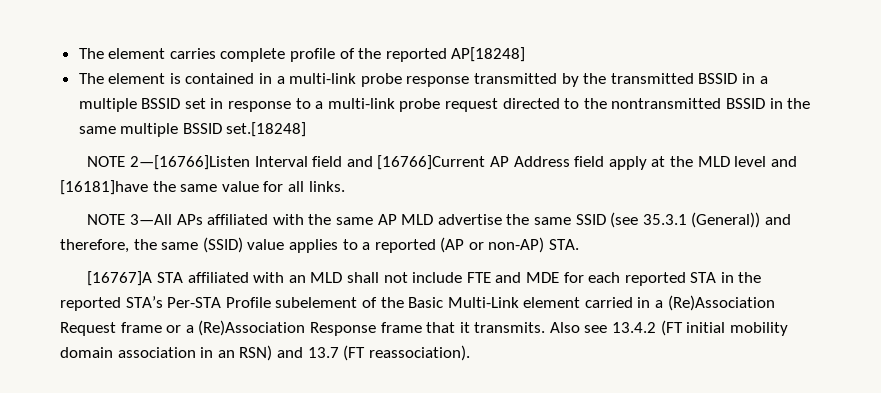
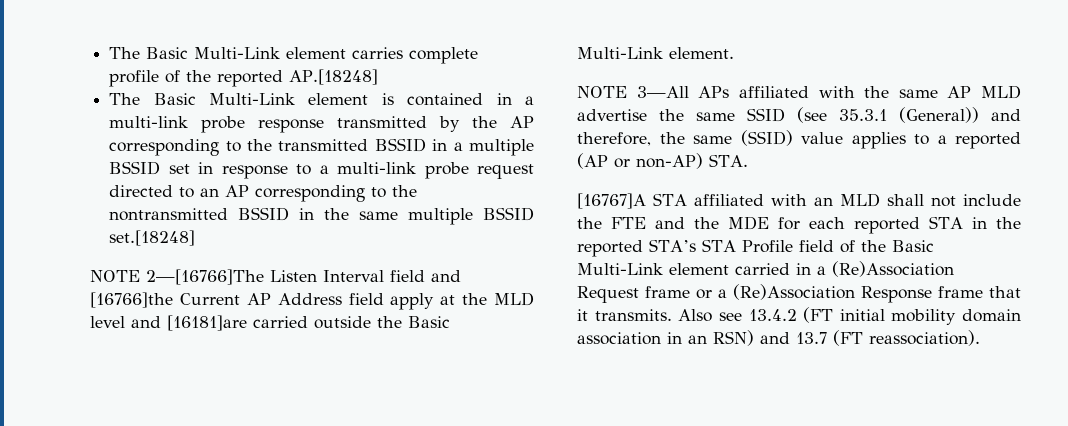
[78,48,104,59] The -> [109,47,281,59] The Basic Multi-Link
[451,47,526,62] [78,73,104,84] AP[18248] // The -> [289,69,379,85] [109,93,296,105] AP.[18248] // The Basic Multi-Link
(607, 78) none -> [509,116,534,128] [109,139,273,156] AP corresponding to the
(580, 103) none -> [200,185,387,202] an AP corresponding to
[130,155,251,170] 2—[16766]Listen -> [146,269,317,285] 2—[16766]The Listen
[377,155,486,170] [16766]Current -> [90,292,240,308] [16766]the Current
[60,180,345,195] [16181]have the same value for all links. -> [167,315,450,331] [577,47,734,59] [16181]are carried outside the Basic Multi-Link element.
(463, 277) none -> [577,217,602,229] the
(522, 277) none -> [694,217,720,229] the
[167,297,358,308] Per-STA Profile subelement -> [701,239,834,253] STA Profile field

